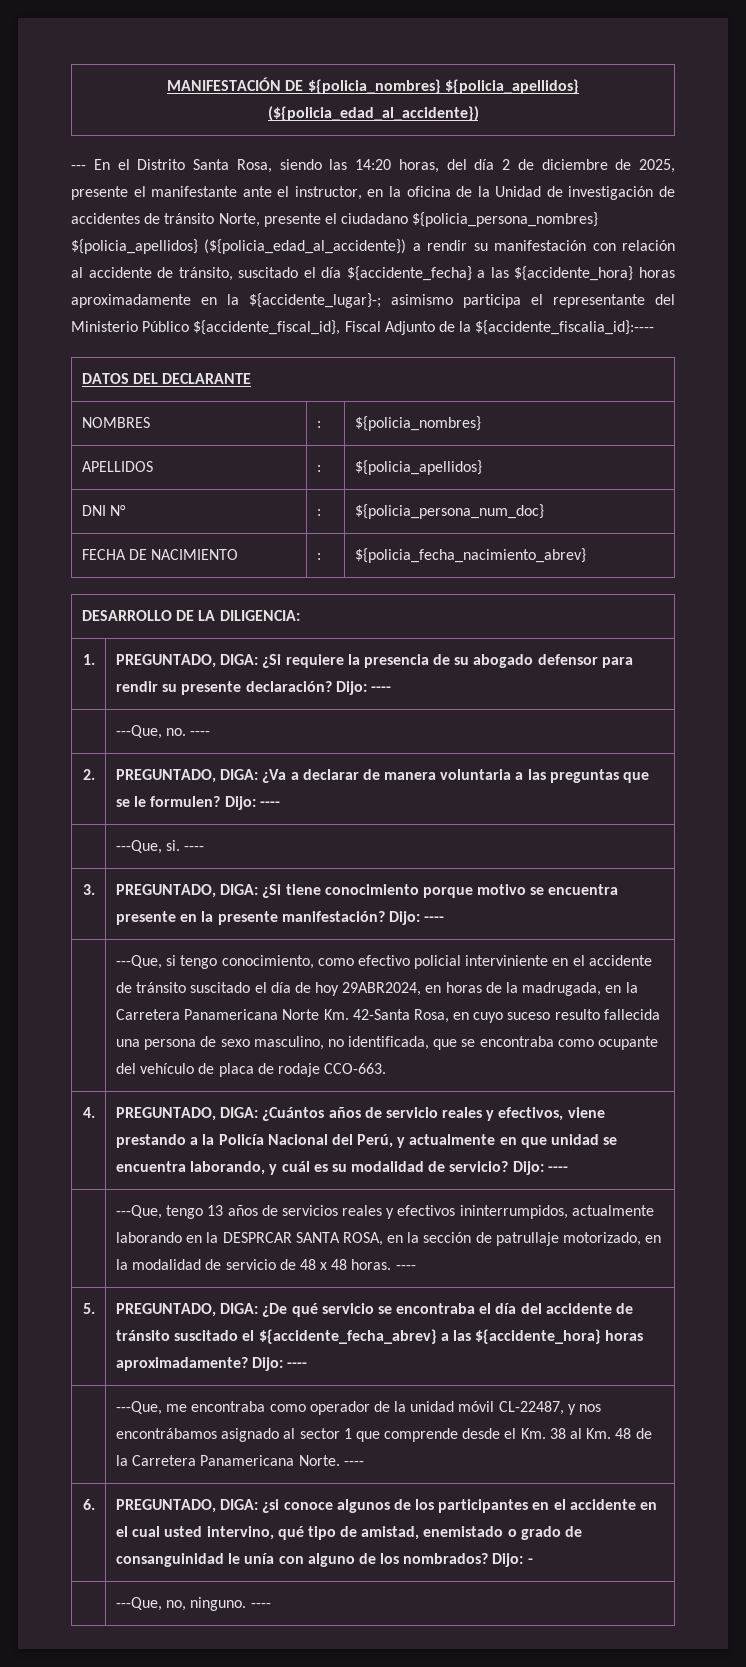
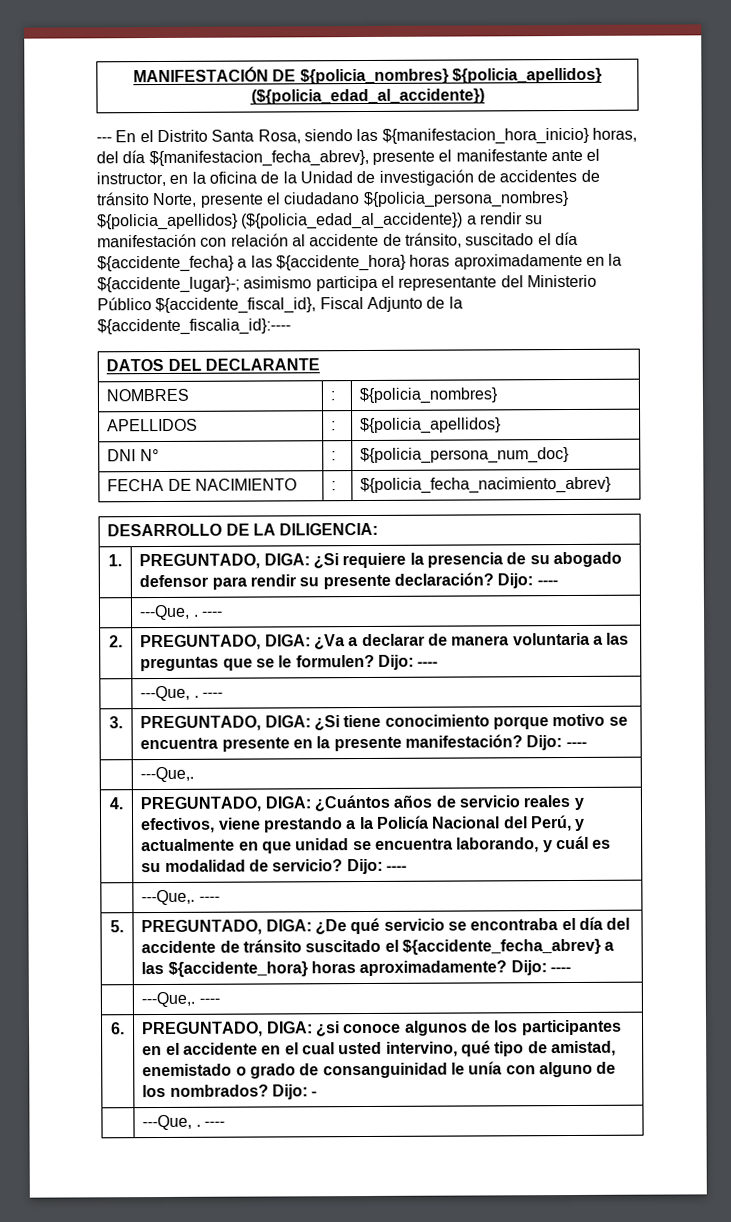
[355,159,391,170] 14:20 -> [381,127,590,145] ${manifestacion_hora_inicio}
[502,159,675,173] 2 de diciembre de 2025, -> [148,149,369,168] ${manifestacion_fecha_abrev},
[166,728,187,736] no. -> [193,614,199,617] .
[166,840,181,851] si. -> [193,695,199,698] .
[115,955,652,969] [115,982,638,996] [115,1009,660,1023] [115,1036,659,1050] [115,1063,387,1077] ---Que, si tengo conocimiento, como efectivo policial interviniente en el accidente de tránsito suscitado el día de hoy 29ABR2024, en horas de la madrugada, en la Carretera Panamericana Norte Km. 42-Santa Rosa, en cuyo suceso resulto fallecida una persona de sexo masculino, no identificada, que se encontraba como ocupante del vehículo de placa de rodaje CCO-663. -> [140,766,195,783] ---Que,.
[115,1205,654,1219] [115,1232,662,1246] [115,1259,392,1270] ---Que, tengo 13 años de servicios reales y efectivos ininterrumpidos, actualmente laborando en la DESPRCAR SANTA ROSA, en la sección de patrullaje motorizado, en la modalidad de servicio de 48 x 48 horas. -> [141,889,196,906] ---Que,.
[115,1401,602,1415] [115,1428,652,1442] [115,1455,340,1466] ---Que, me encontraba como operador de la unidad móvil CL-22487, y nos encontrábamos asignado al sector 1 que comprende desde el Km. 38 al Km. 48 de la Carretera Panamericana Norte. -> [141,991,196,1008] ---Que,.
[166,1597,247,1611] no, ninguno. -> [195,1124,201,1127] .

